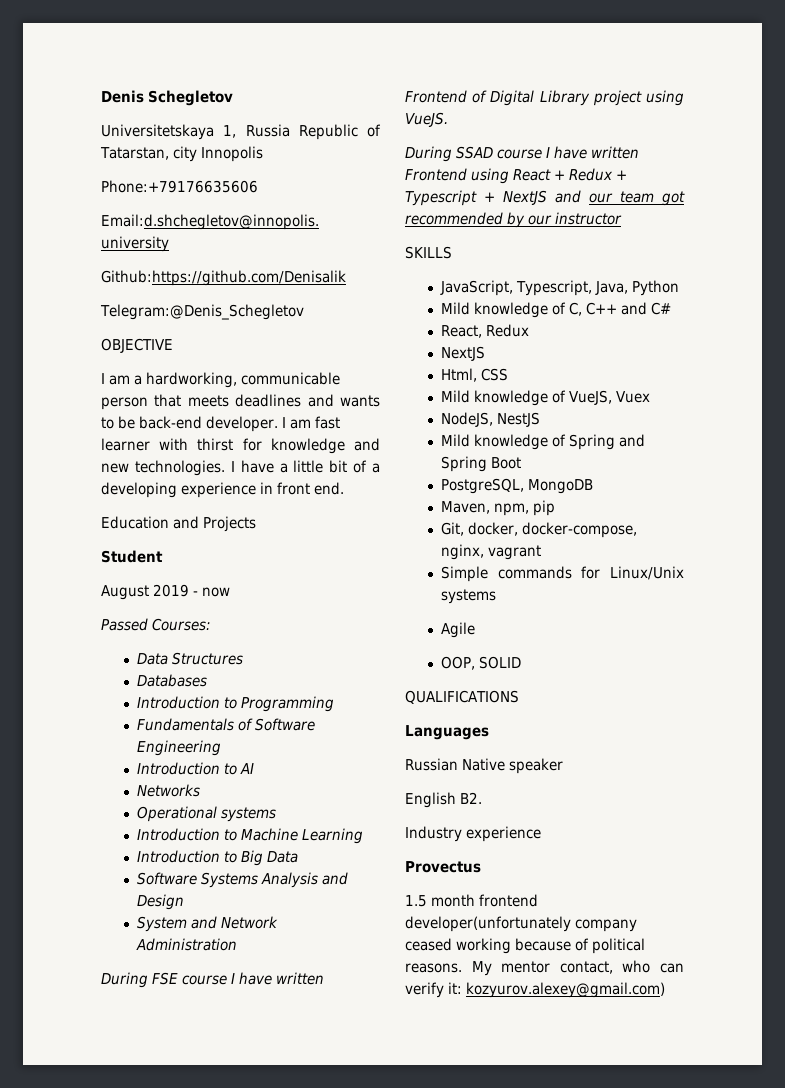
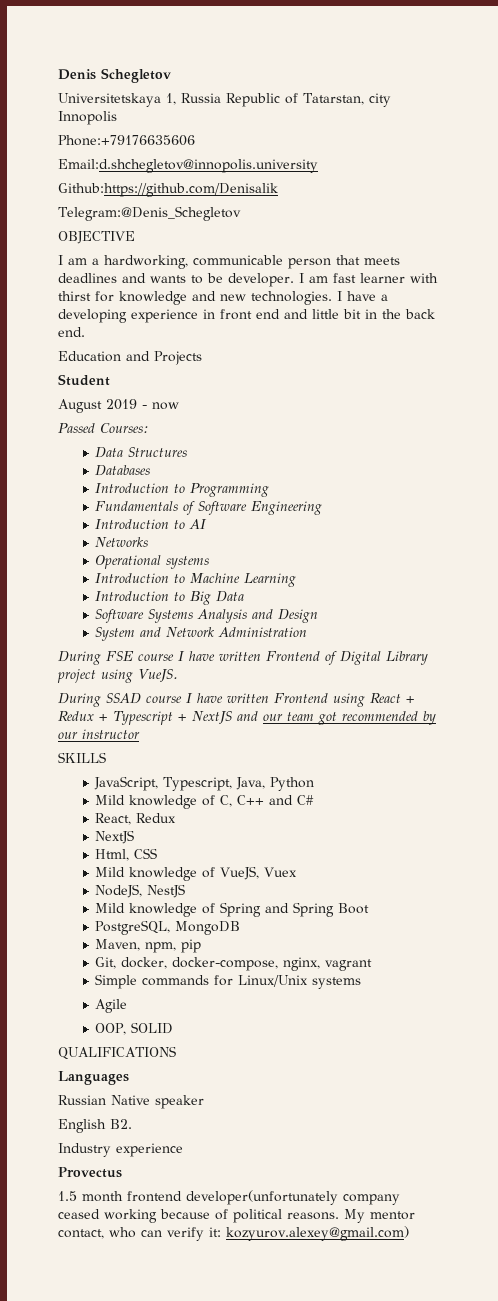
[139,416,202,429] back-end -> (223, 278) none
[293,460,380,473] [101,482,310,498] little bit of a developing experience in front -> [58,309,435,323] developing experience in front end and little bit in the back

